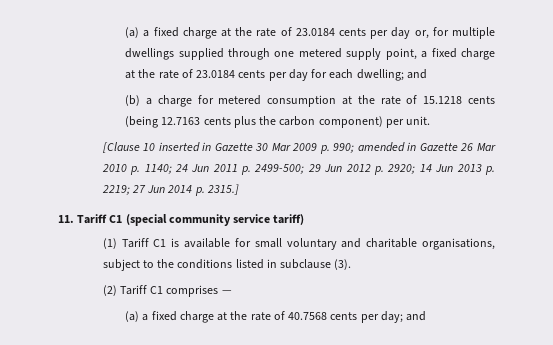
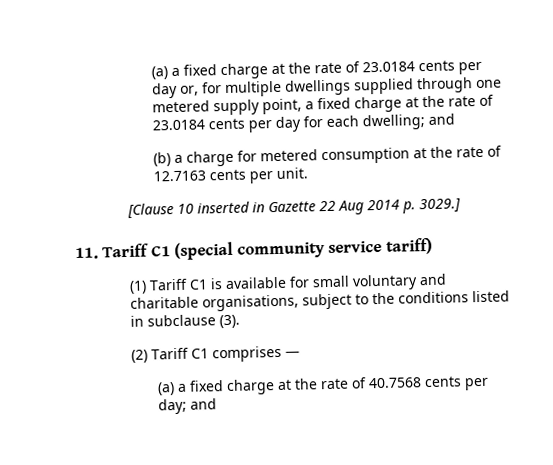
[423,96,496,104] [125,116,383,128] 15.1218 cents (being 12.7163 cents plus the carbon component) -> [153,169,247,182] 12.7163 cents
[255,142,497,154] [101,164,495,175] [101,185,166,195] 30 Mar 2009 p. 990; amended in Gazette 26 Mar 2010 p. 1140; 24 Jun 2011 p. 2499-500; 29 Jun 2012 p. 2920; 14 Jun 2013 p. 2219; 27 Jun -> [318,200,364,215] 22 Aug
[206,184,239,195] 2315.] -> [418,198,461,214] 3029.]

